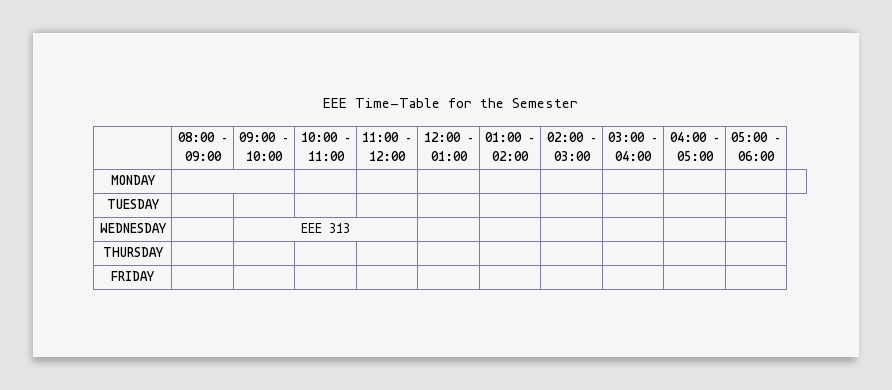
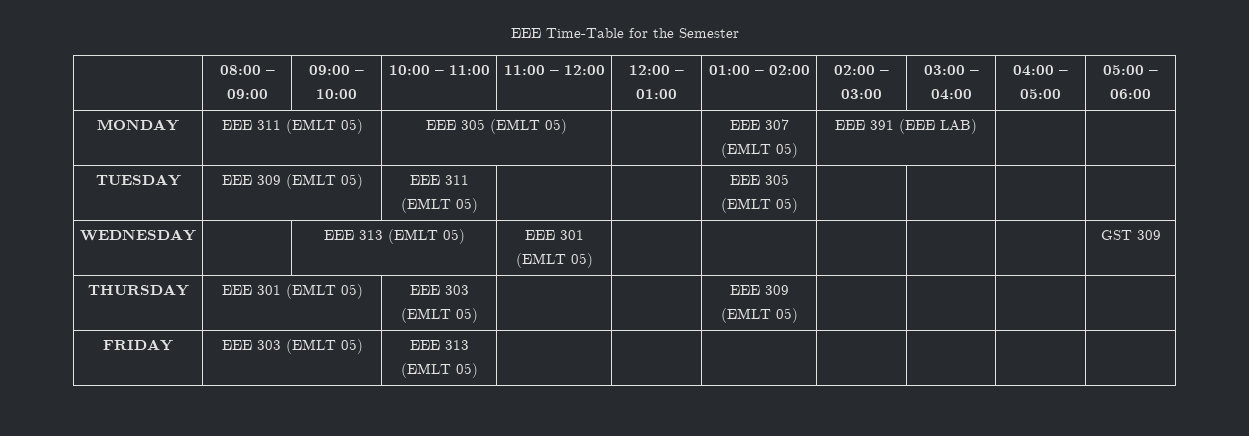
[106,199,159,209] [99,223,166,233] [301,223,350,233] [102,247,163,257] [111,271,154,281] | | | | | | | | | // TUESDAY | | | | | | | | | | // WEDNESDAY | | EEE 313 | | | | | | // THURSDAY | | | | | | | | | | // FRIDAY | | | -> [221,119,363,134] [426,119,567,134] [729,119,789,130] [720,143,798,158] [835,119,977,134] [95,174,181,186] [221,174,363,189] [409,175,469,185] [400,198,478,213] [729,174,789,185] [720,198,798,213] [80,229,196,241] [323,229,465,244] [524,230,584,240] [515,253,593,268] [1100,230,1161,240] [87,284,189,296] [221,284,363,299] [409,285,469,295] [400,308,478,323] [729,285,789,295] [720,308,798,323] [103,339,173,351] [221,339,363,354] [409,340,469,350] [400,363,478,378] EEE 311 (EMLT 05) | EEE 305 (EMLT 05) | | EEE 307 (EMLT 05) | EEE 391 (EEE LAB) | | // TUESDAY | EEE 309 (EMLT 05) | EEE 311 (EMLT 05) | | | EEE 305 (EMLT 05) | | | | // WEDNESDAY | | EEE 313 (EMLT 05) | EEE 301 (EMLT 05) | | | | | | GST 309 // THURSDAY | EEE 301 (EMLT 05) | EEE 303 (EMLT 05) | | | EEE 309 (EMLT 05) | | | | // FRIDAY | EEE 303 (EMLT 05) | EEE 313 (EMLT 05)

